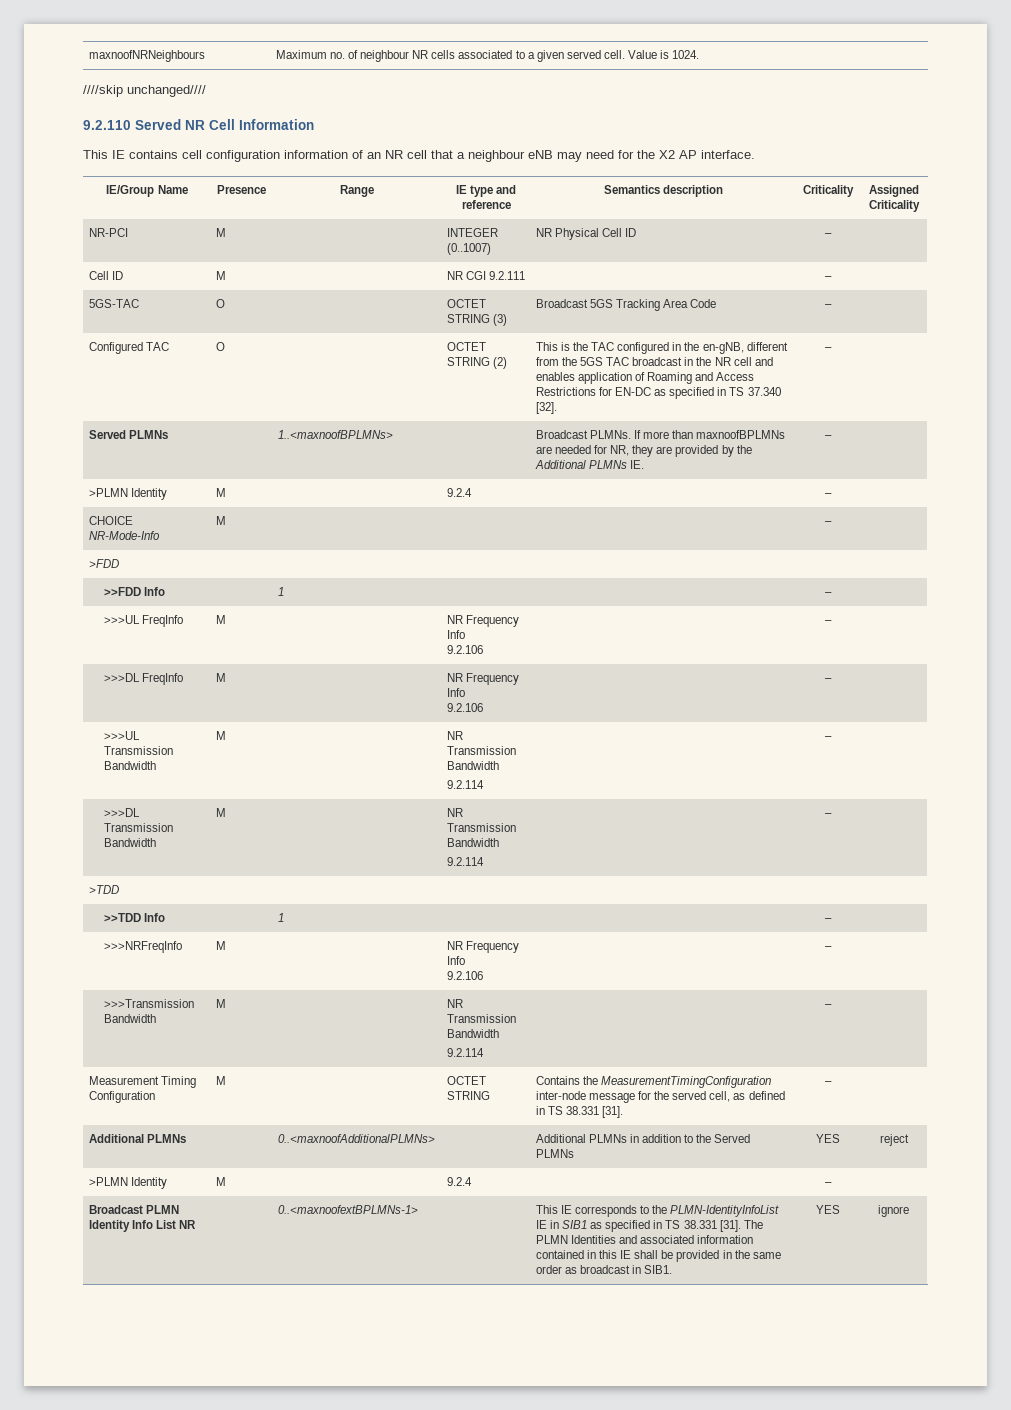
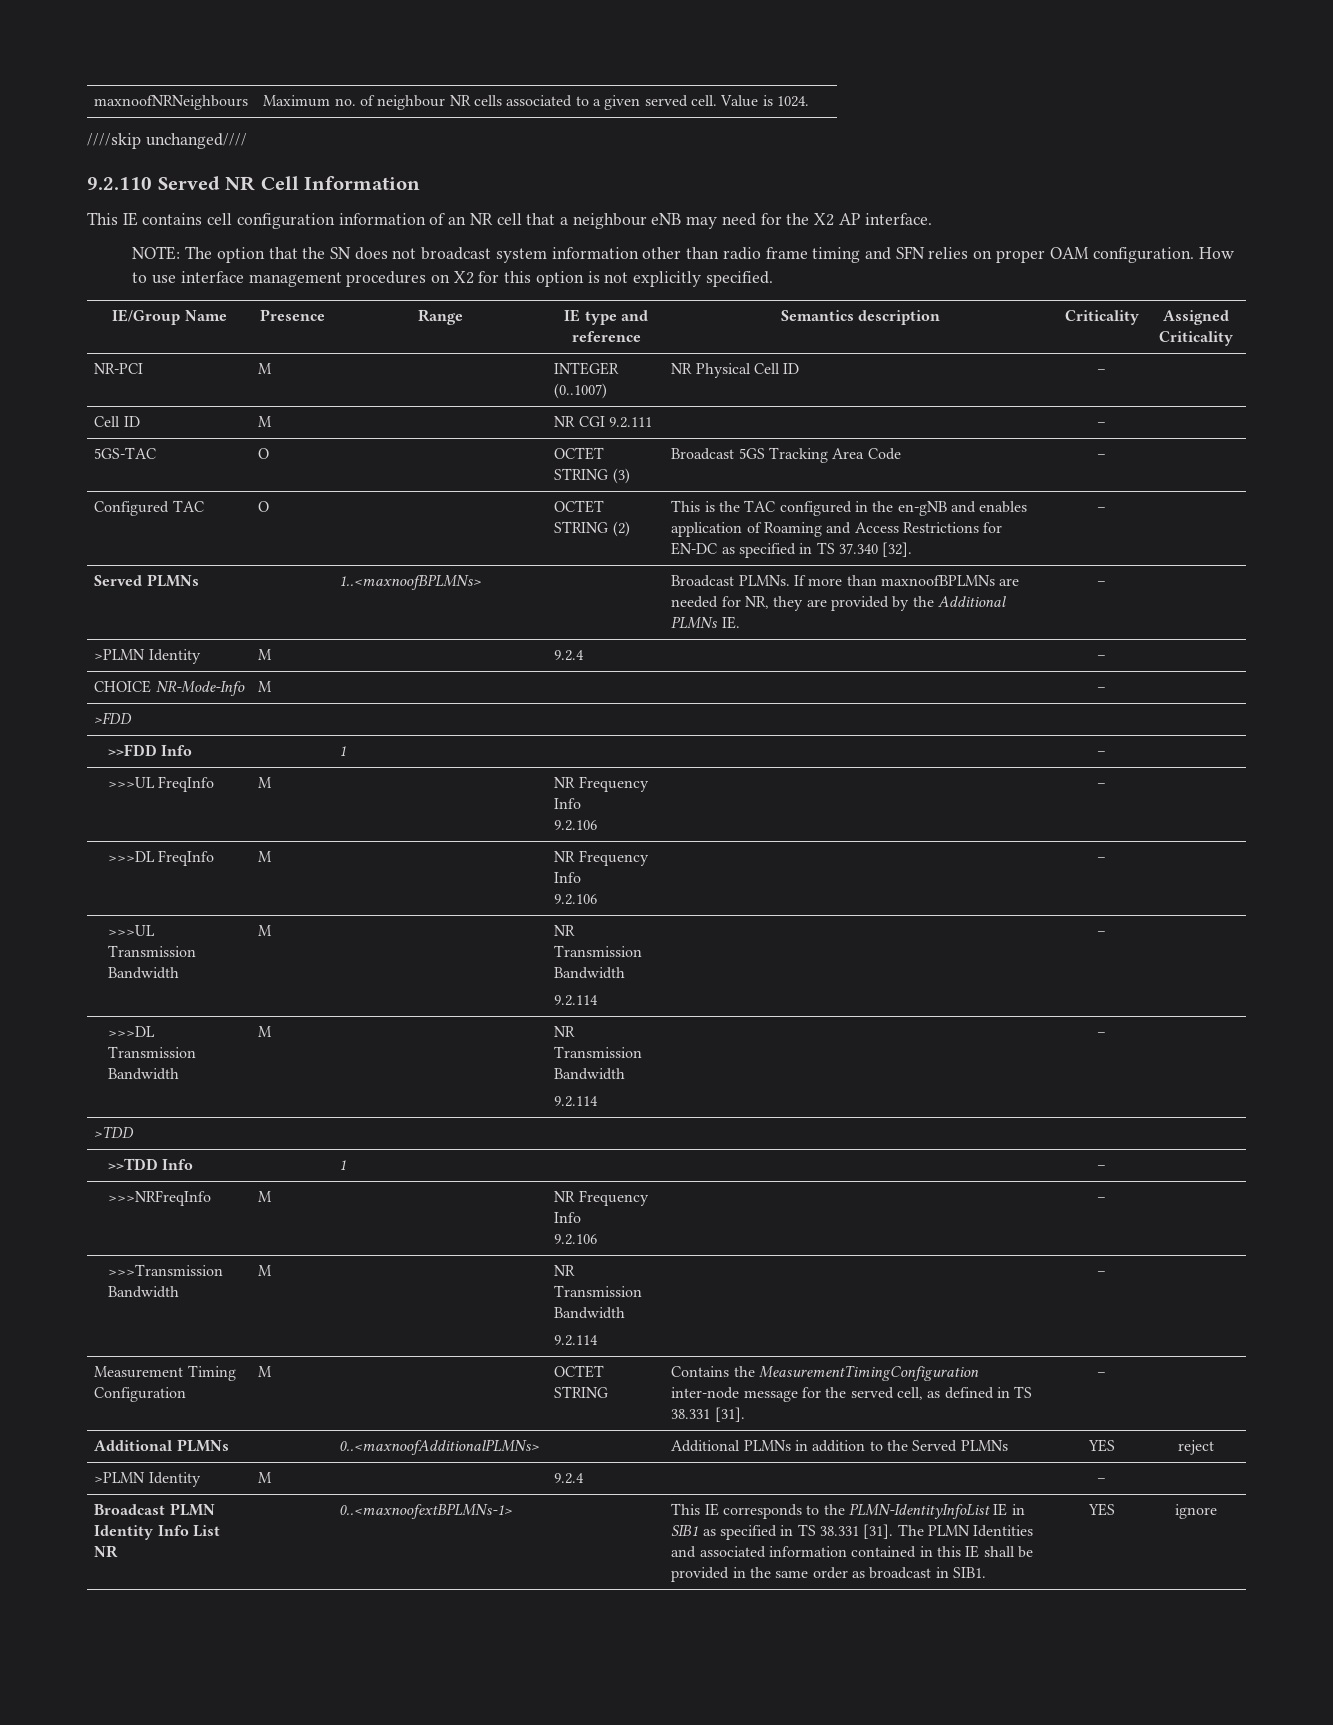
(755, 154) none -> [132,246,1235,263] [132,271,773,287] // NOTE: The option that the SN does not broadcast system information other than radio frame timing and SFN relies on proper OAM configuration. How to use interface management procedures on X2 for this option is not explicitly specified.
[702,342,788,354] [535,357,752,366] en-gNB, different from the 5GS TAC broadcast in the NR cell -> [897,501,947,516] en-gNB

